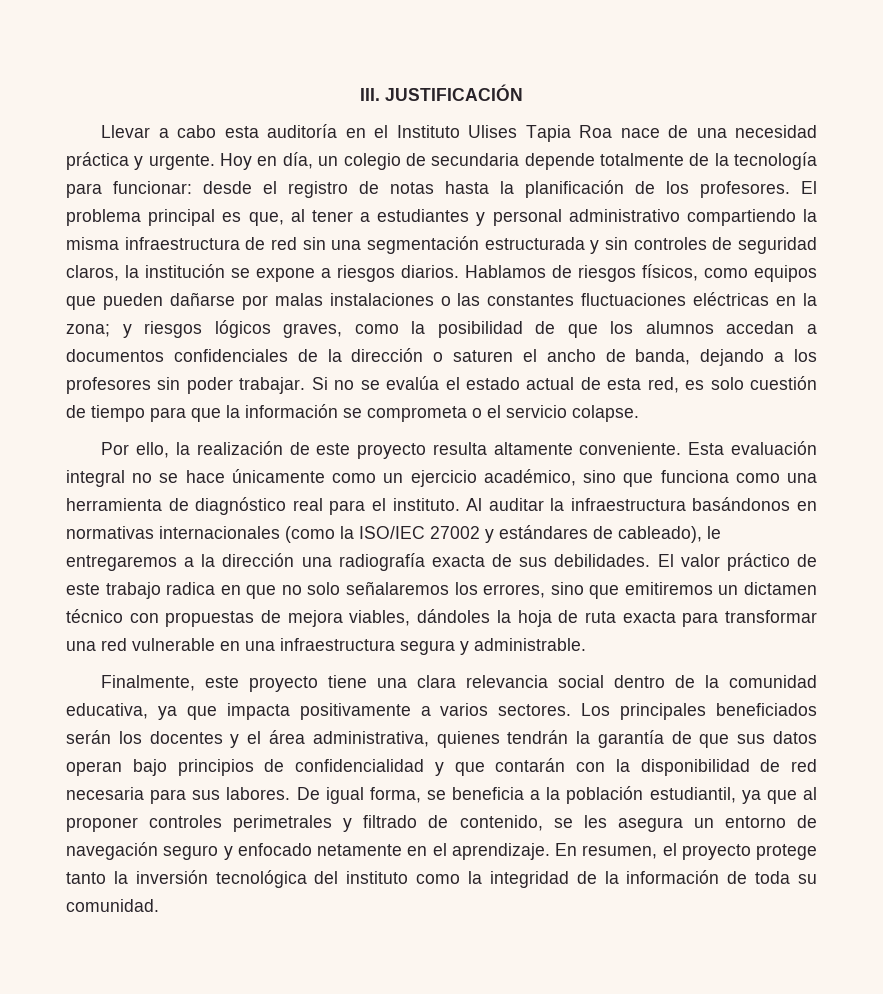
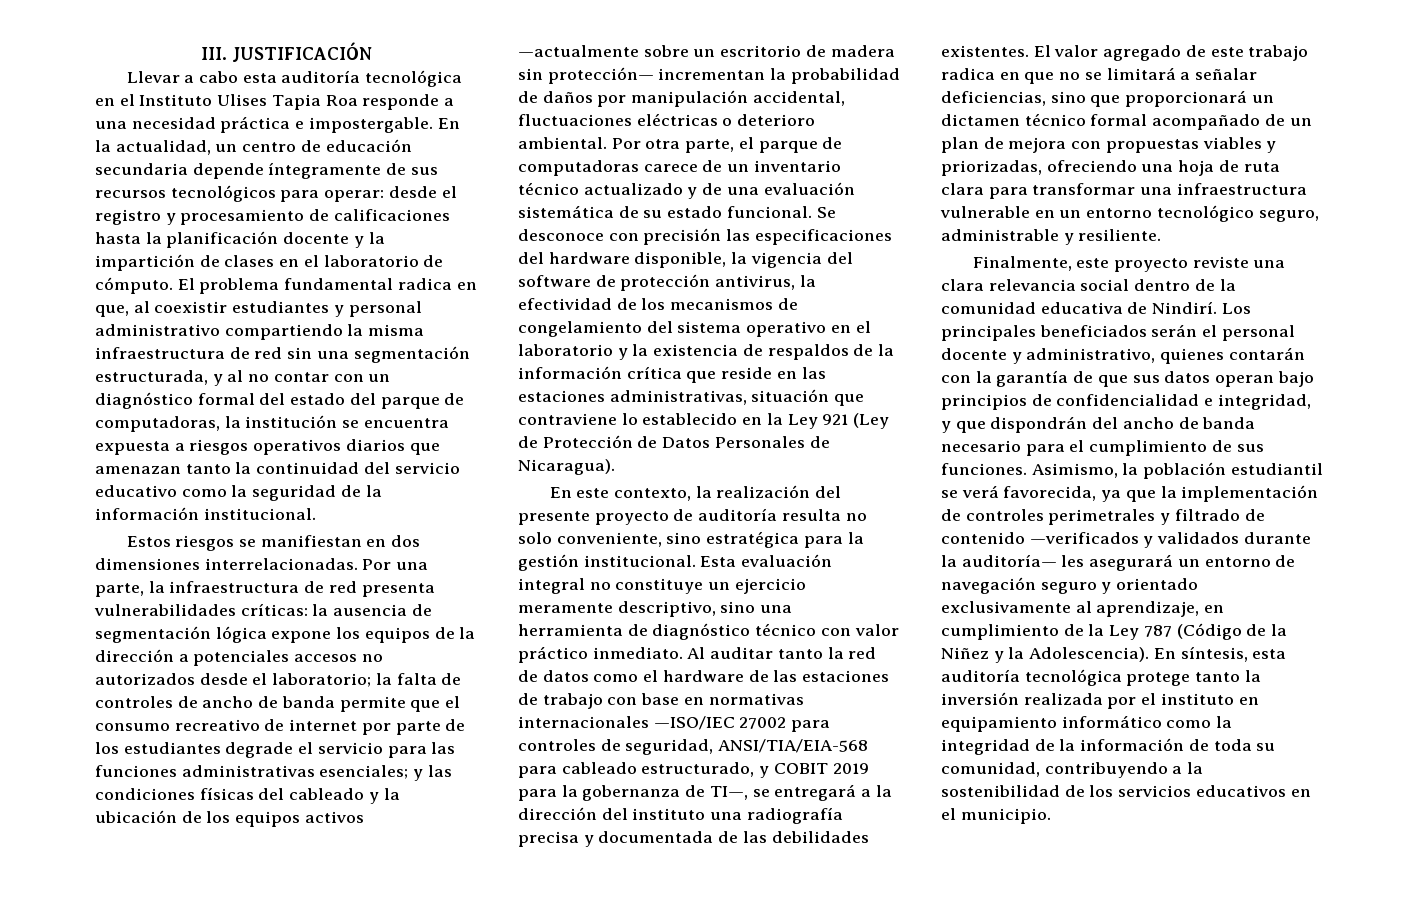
(338, 131) none -> [365,70,463,87] tecnológica
[620,125,689,138] nace de -> [362,94,455,110] responde a
[134,152,817,170] [66,180,817,198] [66,209,370,226] y urgente. Hoy en día, un colegio de secundaria depende totalmente de la tecnología para funcionar: desde el registro de notas hasta la planificación de los profesores. El problema principal es que, al tener a -> [295,117,460,133] [95,139,412,155] [95,162,438,179] [95,185,457,202] [95,209,450,225] [95,231,385,248] [95,254,444,271] [95,277,477,294] [95,301,228,317] e impostergable. En la actualidad, un centro de educación secundaria depende íntegramente de sus recursos tecnológicos para operar: desde el registro y procesamiento de calificaciones hasta la planificación docente y la impartición de clases en el laboratorio de cómputo. El problema fundamental radica en que, al coexistir
[484,237,817,254] [66,264,817,282] [66,292,817,310] [66,320,818,338] [66,348,817,366] [66,376,817,394] [66,404,639,422] [101,441,817,459] [66,469,818,487] [66,497,817,515] [66,525,721,543] [66,553,651,571] estructurada y sin controles de seguridad claros, la institución se expone a riesgos diarios. Hablamos de riesgos físicos, como equipos que pueden dañarse por malas instalaciones o las constantes fluctuaciones eléctricas en la zona; y riesgos lógicos graves, como la posibilidad de que los alumnos accedan a documentos confidenciales de la dirección o saturen el ancho de banda, dejando a los profesores sin poder trabajar. Si no se evalúa el estado actual de esta red, es solo cuestión de tiempo para que la información se comprometa o el servicio colapse. // Por ello, la realización de este proyecto resulta altamente conveniente. Esta evaluación integral no se hace únicamente como un ejercicio académico, sino que funciona como una herramienta de diagnóstico real para el instituto. Al auditar la infraestructura basándonos en normativas internacionales (como la ISO/IEC 27002 y estándares de cableado), le entregaremos a la dirección una radiografía exacta de sus debilidades. -> [95,370,391,386] [95,392,465,409] [95,415,449,432] [95,439,440,455] [95,462,460,474] [95,485,382,501] [95,507,316,520] [126,535,421,551] [95,558,429,570] [95,581,435,597] [94,603,432,616] [95,626,476,643] [95,649,383,666] [95,673,462,687] [95,696,461,712] [95,719,466,735] [95,742,456,758] [95,765,452,781] [95,787,400,804] [95,810,364,827] [518,45,895,57] [518,67,900,84] [518,90,845,107] [518,113,816,126] [518,137,843,153] [518,160,841,176] [518,182,855,199] [518,205,836,218] [518,228,892,245] [518,252,853,268] [518,274,816,291] [518,298,798,310] [518,321,871,337] [518,344,895,360] [518,366,826,383] [518,389,865,406] [518,413,890,429] [518,435,830,448] [518,459,615,475] [549,485,842,501] [518,508,867,525] [518,531,864,548] [518,554,833,571] [518,578,806,594] [518,601,793,617] [518,623,899,640] [518,646,877,663] [518,670,890,682] [518,693,804,709] [518,716,831,732] [518,739,869,755] [518,762,869,778] [518,784,892,801] [518,807,843,824] [518,831,869,847] [941,45,1029,57] estructurada, y al no contar con un diagnóstico formal del estado del parque de computadoras, la institución se encuentra expuesta a riesgos operativos diarios que amenazan tanto la continuidad del servicio educativo como la seguridad de la información institucional. // Estos riesgos se manifiestan en dos dimensiones interrelacionadas. Por una parte, la infraestructura de red presenta vulnerabilidades críticas: la ausencia de segmentación lógica expone los equipos de la dirección a potenciales accesos no autorizados desde el laboratorio; la falta de controles de ancho de banda permite que el consumo recreativo de internet por parte de los estudiantes degrade el servicio para las funciones administrativas esenciales; y las condiciones físicas del cableado y la ubicación de los equipos activos —actualmente sobre un escritorio de madera sin protección— incrementan la probabilidad de daños por manipulación accidental, fluctuaciones eléctricas o deterioro ambiental. Por otra parte, el parque de computadoras carece de un inventario técnico actualizado y de una evaluación sistemática de su estado funcional. Se desconoce con precisión las especificaciones del hardware disponible, la vigencia del software de protección antivirus, la efectividad de los mecanismos de congelamiento del sistema operativo en el laboratorio y la existencia de respaldos de la información crítica que reside en las estaciones administrativas, situación que contraviene lo establecido en la Ley 921 (Ley de Protección de Datos Personales de Nicaragua). // En este contexto, la realización del presente proyecto de auditoría resulta no solo conveniente, sino estratégica para la gestión institucional. Esta evaluación integral no constituye un ejercicio meramente descriptivo, sino una herramienta de diagnóstico técnico con valor práctico inmediato. Al auditar tanto la red de datos como el hardware de las estaciones de trabajo con base en normativas internacionales —ISO/IEC 27002 para controles de seguridad, ANSI/TIA/EIA-568 para cableado estructurado, y COBIT 2019 para la gobernanza de TI—, se entregará a la dirección del instituto una radiografía precisa y documentada de las debilidades existentes.
[726,553,790,571] práctico -> [1103,45,1182,61] agregado
[307,581,713,599] solo señalaremos los errores, sino que emitiremos -> [1084,67,1258,80] [941,90,1248,107] se limitará a señalar deficiencias, sino que proporcionará
[129,609,511,627] con propuestas de mejora viables, dándoles la -> [1090,114,1312,130] [941,137,1277,153] [941,160,1174,176] formal acompañado de un plan de mejora con propuestas viables y priorizadas, ofreciendo una
[622,611,676,623] exacta -> [941,183,984,195] clara
[101,638,127,651] red -> [1176,183,1307,195] infraestructura
[245,638,586,655] una infraestructura segura y administrable. -> [1059,205,1319,222] [941,229,1162,245] un entorno tecnológico seguro, administrable y resiliente.
[328,675,368,688] tiene -> [1192,256,1249,268] reviste
[66,703,817,720] [66,730,569,748] educativa, ya que impacta positivamente a varios sectores. Los principales beneficiados serán los docentes y el área administrativa, quienes tendrán -> [1040,301,1251,314] [941,324,1295,341] [941,347,1305,364] [941,375,971,383] educativa de Nindirí. Los principales beneficiados serán el personal docente y administrativo, quienes contarán con
[434,758,817,776] [66,786,817,804] [66,817,138,832] y que contarán con la disponibilidad de red necesaria para sus labores. De igual forma, se beneficia a la población estudiantil, ya que al proponer -> [1204,394,1311,410] [941,416,1256,433] [941,440,1264,456] [941,462,1323,479] [941,485,1319,502] [941,509,961,521] e integridad, y que dispondrán del ancho de banda necesario para el cumplimiento de sus funciones. Asimismo, la población estudiantil se verá favorecida, ya que la implementación de
[459,815,683,832] contenido, se les asegura -> [941,532,1311,548] [941,554,1174,571] contenido —verificados y validados durante la auditoría— les asegurará
[237,843,817,860] [66,870,409,888] enfocado netamente en el aprendizaje. En resumen, el proyecto protege tanto la inversión tecnológica del instituto -> [1116,578,1199,590] [941,601,1225,617] [941,623,1288,640] [941,646,1287,663] [941,669,1261,686] [941,692,1259,709] [941,715,1162,732] orientado exclusivamente al aprendizaje, en cumplimiento de la Ley 787 (Código de la Niñez y la Adolescencia). En síntesis, esta auditoría tecnológica protege tanto la inversión realizada por el instituto en equipamiento informático
[66,899,159,912] comunidad. -> [941,762,1204,778] [941,785,1311,797] [941,808,1051,824] comunidad, contribuyendo a la sostenibilidad de los servicios educativos en el municipio.

